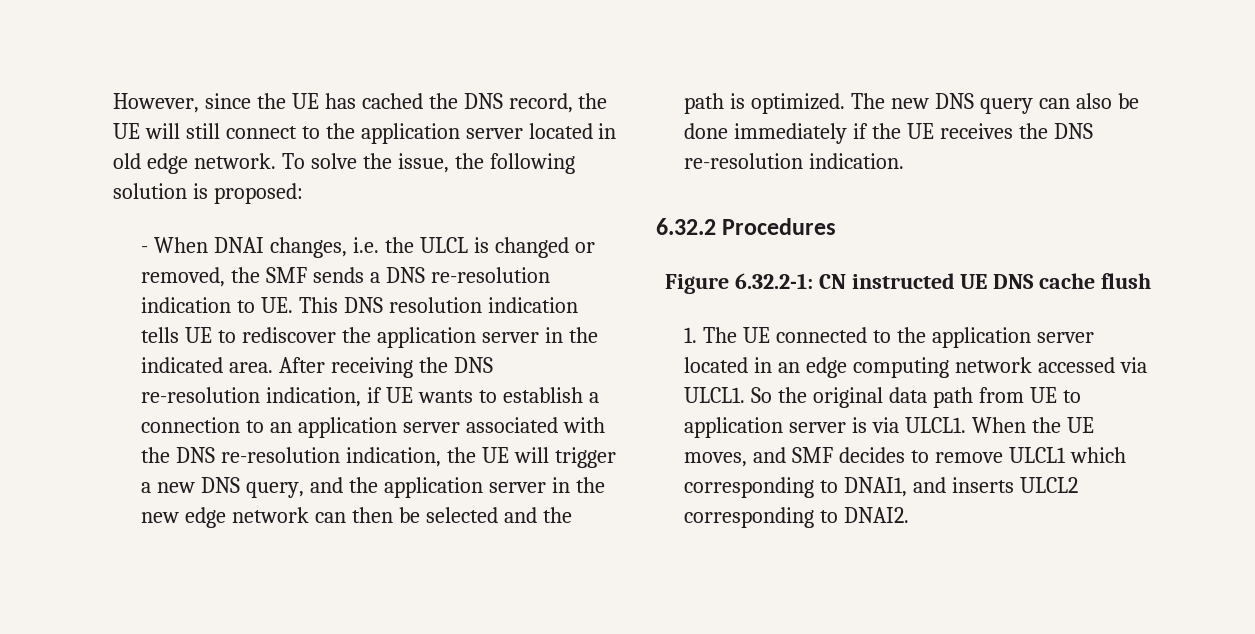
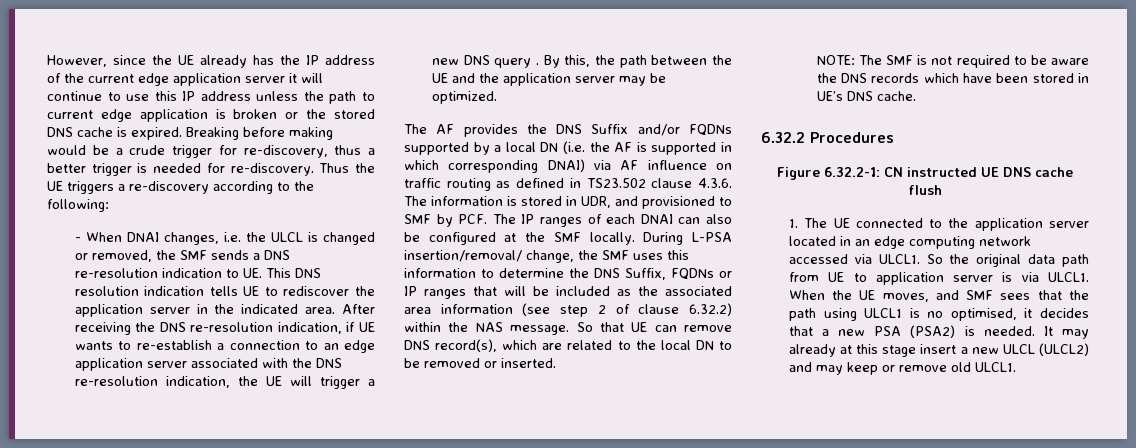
[324,93,608,113] [113,123,617,144] [113,153,575,174] [113,183,303,204] has cached the DNS record, the UE will still connect to the application server located in old edge network. To solve the issue, the following solution is proposed: -> [200,55,375,68] [47,73,323,86] [47,91,375,104] [47,109,375,122] [47,127,333,140] [47,145,375,158] [47,163,375,176] [47,181,314,194] [47,199,109,212] already has the IP address of the current edge application server it will continue to use this IP address unless the path to current edge application is broken or the stored DNS cache is expired. Breaking before making would be a crude trigger for re-discovery, thus a better trigger is needed for re-discovery. Thus the UE triggers a re-discovery according to the following:
[502,387,583,403] establish -> [136,340,212,350] re-establish
(292, 427) none -> [344,340,375,353] edge
[245,477,605,498] [141,507,572,528] [684,93,1139,114] [684,123,1093,144] [684,153,904,169] query, and the application server in the new edge network can then be selected and the path is optimized. The new DNS query can also be done immediately if the UE receives the DNS re-resolution indication. -> [494,55,732,68] [431,73,666,86] [431,91,497,104] [404,124,732,137] [404,141,732,155] [404,159,732,173] [404,178,732,191] [404,196,732,209] [404,214,732,227] [404,232,732,245] [404,250,689,263] [404,268,732,280] [404,286,732,299] [404,303,732,317] [404,322,732,335] [404,339,732,352] [404,358,556,368] [816,55,1089,68] [816,73,1089,83] [816,91,916,101] query . By this, the path between the UE and the application server may be optimized. // The AF provides the DNS Suffix and/or FQDNs supported by a local DN (i.e. the AF is supported in which corresponding DNAI) via AF influence on traffic routing as defined in TS23.502 clause 4.3.6. The information is stored in UDR, and provisioned to SMF by PCF. The IP ranges of each DNAI can also be configured at the SMF locally. During L-PSA insertion/removal/ change, the SMF uses this information to determine the DNS Suffix, FQDNs or IP ranges that will be included as the associated area information (see step 2 of clause 6.32.2) within the NAS message. So that UE can remove DNS record(s), which are related to the local DN to be removed or inserted. // NOTE: The SMF is not required to be aware the DNS records which have been stored in UE’s DNS cache.
[838,447,1126,463] [684,477,1078,498] [684,507,909,528] decides to remove ULCL1 which corresponding to DNAI1, and inserts ULCL2 corresponding to DNAI2. -> [1000,290,1089,300] [788,308,1089,321] [788,325,1089,339] [788,343,1089,357] [788,362,1016,375] sees that the path using ULCL1 is no optimised, it decides that a new PSA (PSA2) is needed. It may already at this stage insert a new ULCL (ULCL2) and may keep or remove old ULCL1.

